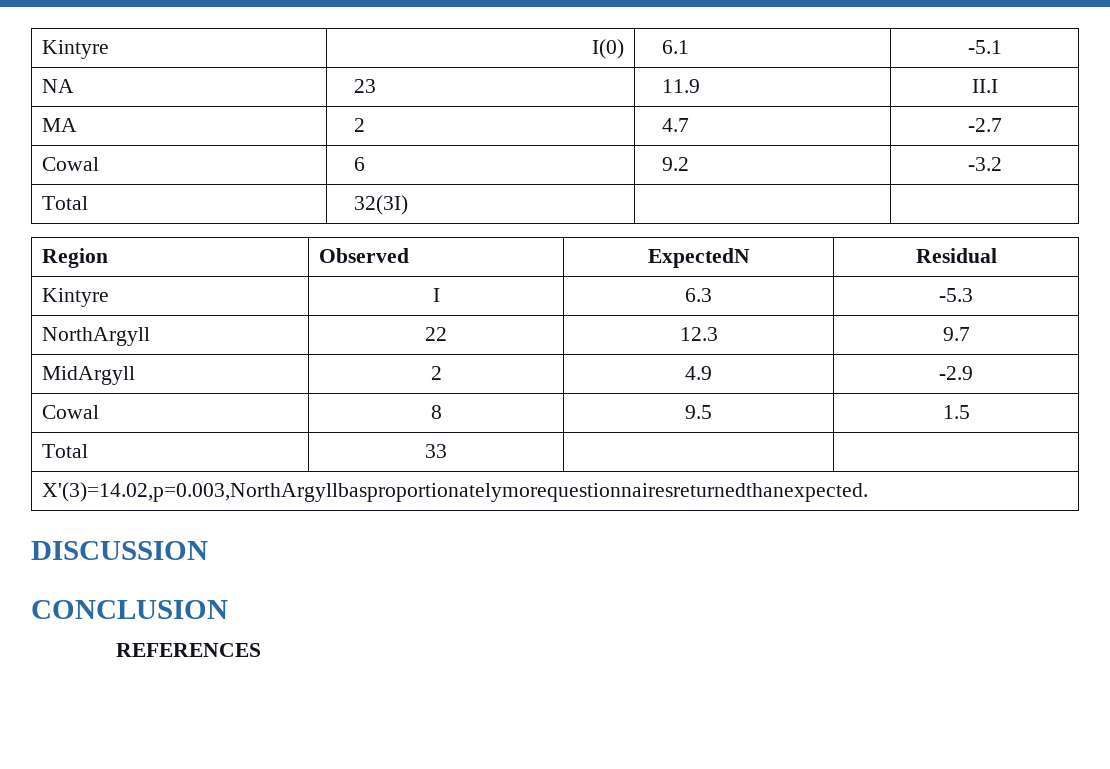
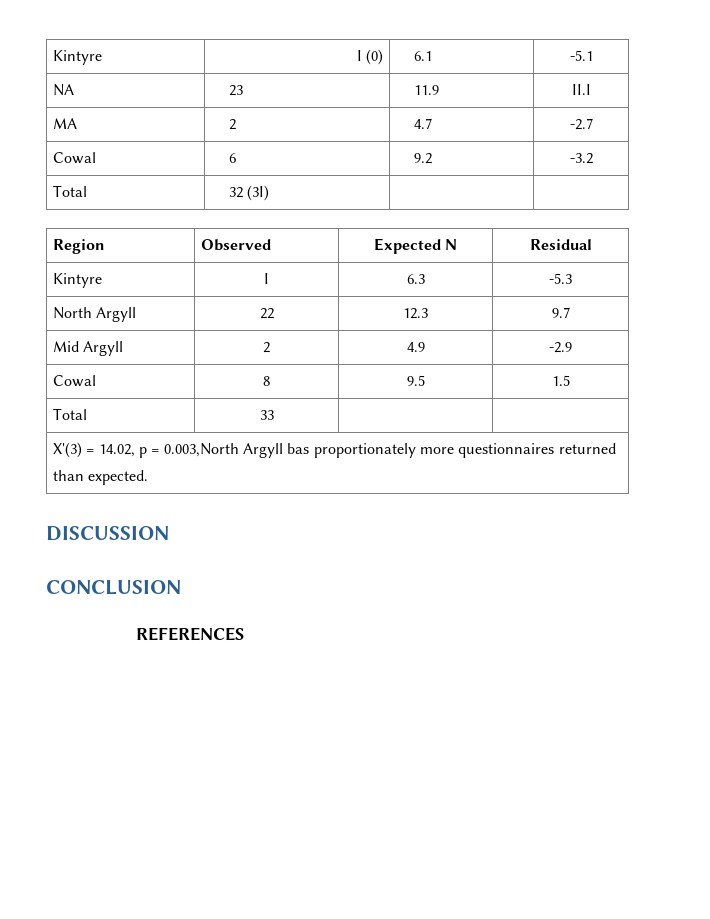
[42,40,110,59] [591,39,624,59] Kintyre | I(0) -> [53,50,103,65] [356,49,383,65] Kintyre | I (0)
[354,195,409,215] 32(3I) -> [228,185,270,201] 32 (3I)
[647,248,750,268] ExpectedN -> [373,238,458,254] Expected N
[42,327,151,346] NorthArgyll -> [53,307,137,322] North Argyll
[42,366,136,385] MidArgyll -> [53,341,124,356] Mid Argyll
[42,482,869,502] X'(3)=14.02,p=0.003,NorthArgyllbasproportionatelymorequestionnairesreturnedthanexpected. -> [53,442,616,458] [53,470,149,485] X'(3) = 14.02, p = 0.003,North Argyll bas proportionately more questionnaires returned than expected.

